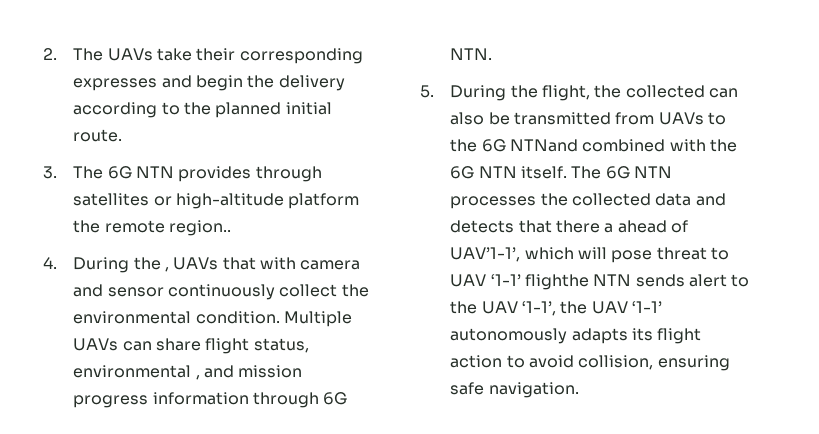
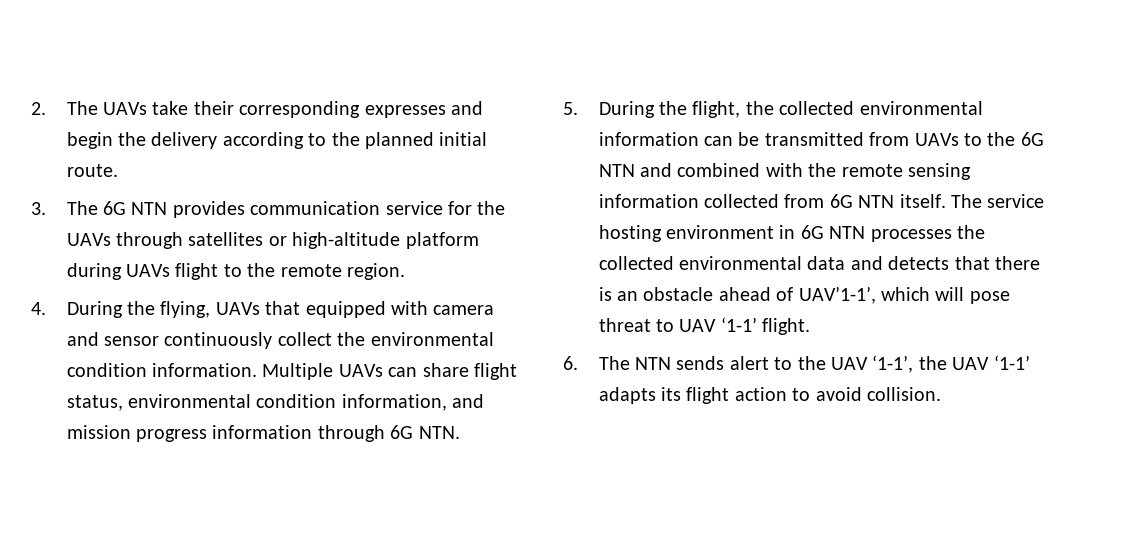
(252, 174) none -> [250,201,506,215] [66,233,111,246] communication service for the UAVs
[73,220,232,236] the remote region.. -> [66,263,406,280] during UAVs flight to the remote region.
[165,266,170,272] , -> [160,301,211,318] flying,
(256, 263) none -> [305,301,386,318] equipped
[195,311,280,324] condition. -> [66,363,258,377] condition information.
[195,374,200,380] , -> [256,394,447,411] condition information,
[709,88,739,98] [450,112,485,125] can also -> [859,101,983,115] [598,132,734,146] environmental information can
[510,139,579,152] NTNand -> [598,163,673,177] NTN and
[450,166,602,179] 6G NTN itself. The -> [841,163,972,180] [598,194,1045,208] [598,225,796,242] remote sensing information collected from 6G NTN itself. The service hosting environment in
(652, 199) none -> [679,256,803,270] environmental
[604,223,614,233] a -> [598,287,714,301] is an obstacle
[525,274,590,290] flighthe -> [762,318,811,335] [563,356,630,370] flight. // 6. The
[450,328,568,344] autonomously -> (1030, 362) none
[578,355,730,371] [450,382,579,398] collision, ensuring safe navigation. -> [867,387,942,401] collision.

